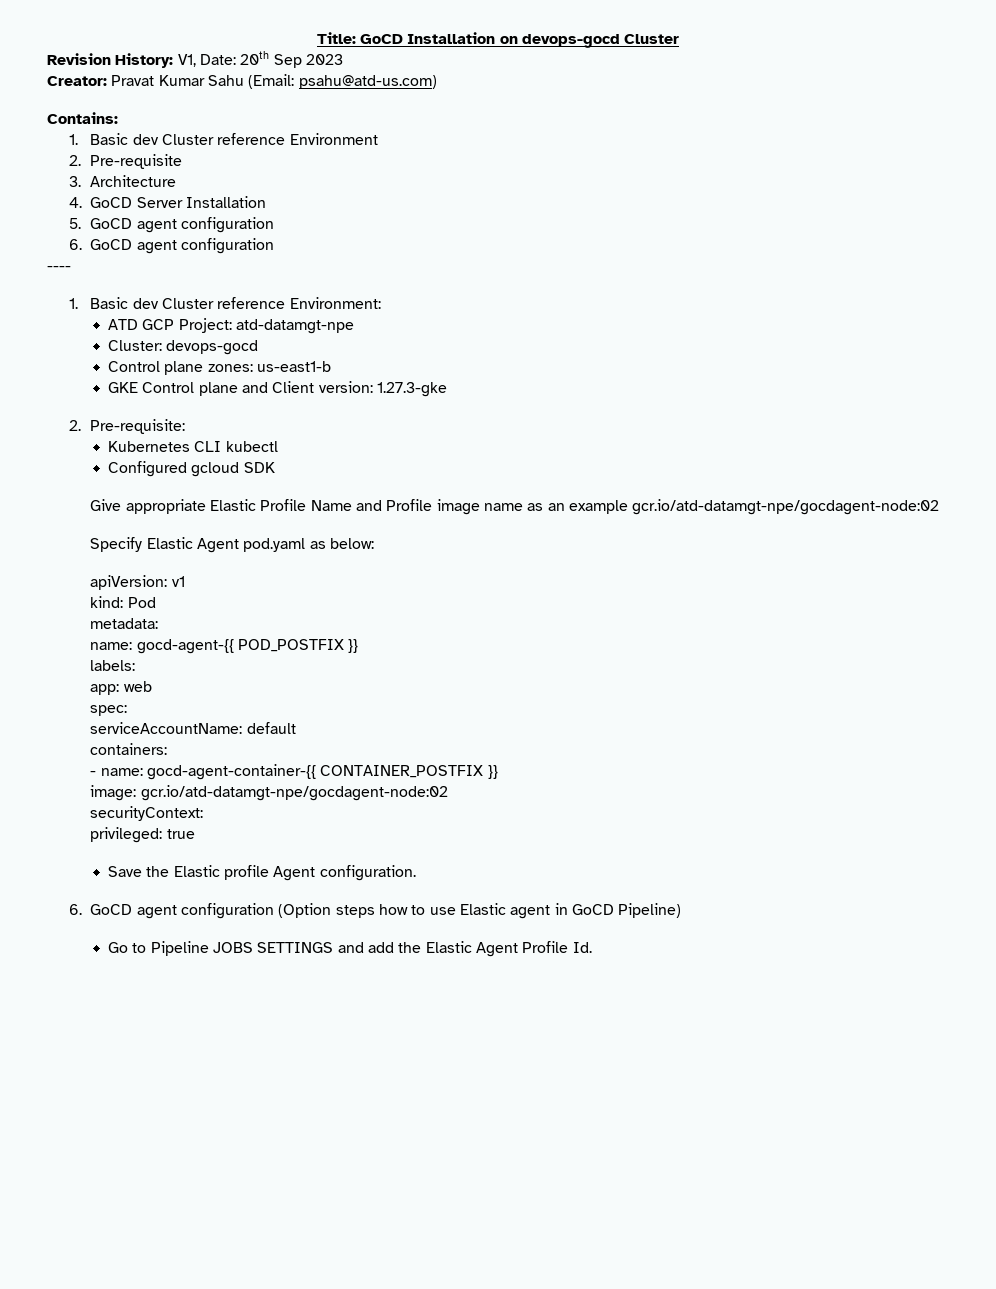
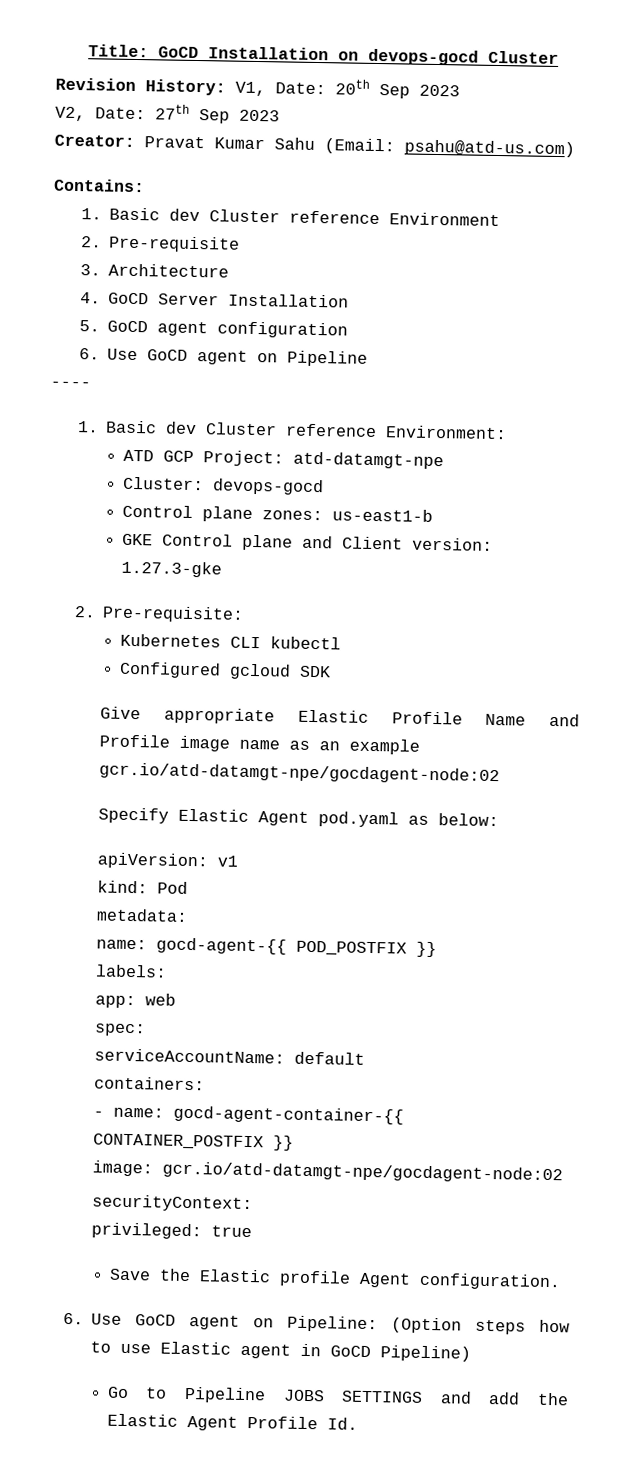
(343, 59) none -> [55,104,280,124] // V2, Date: 27th Sep 2023
[90,238,275,254] GoCD agent configuration -> [106,348,368,367] Use GoCD agent on Pipeline
[90,903,275,919] GoCD agent configuration -> [90,1313,378,1333] Use GoCD agent on Pipeline:

